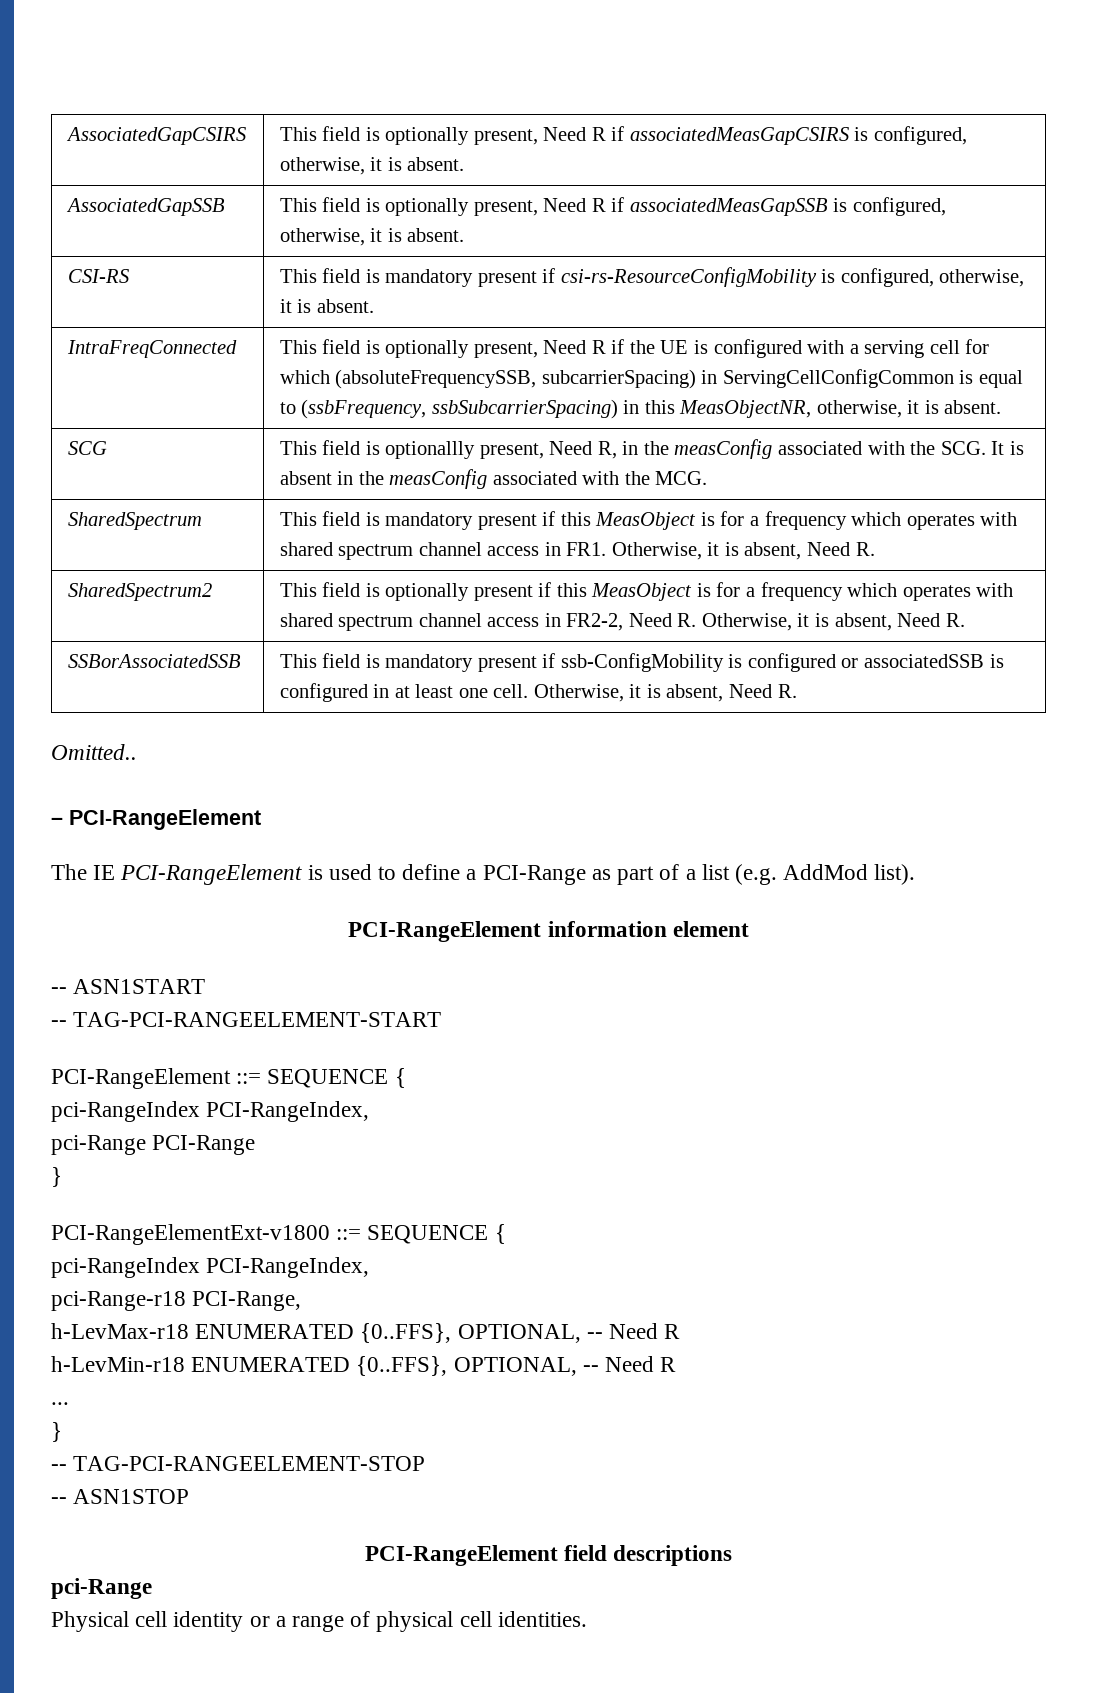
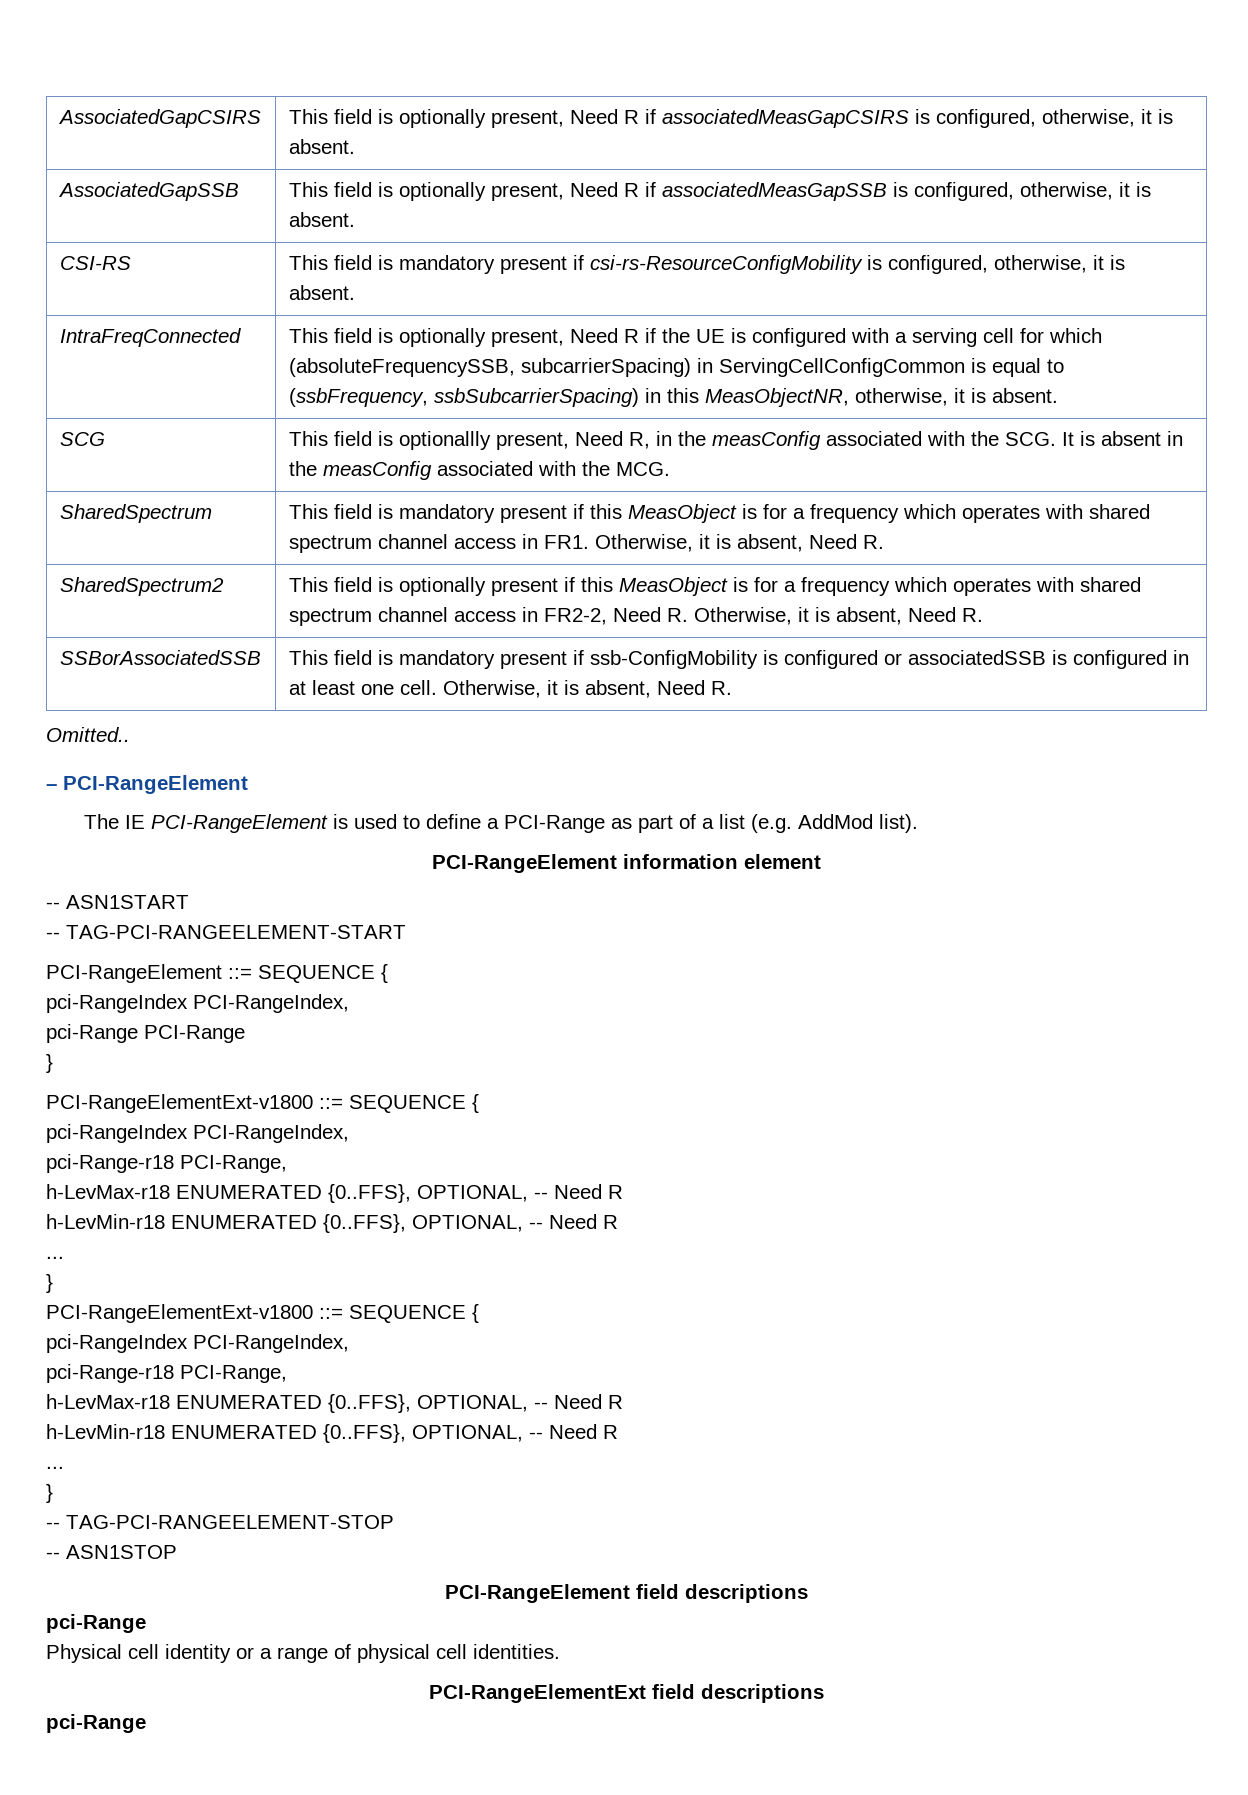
(62, 1432) none -> [46,1304,479,1323] [46,1334,349,1353] [46,1364,287,1383] [46,1394,623,1413] [46,1424,618,1443] [46,1466,64,1469] [46,1484,53,1503] // PCI-RangeElementExt-v1800 ::= SEQUENCE { // pci-RangeIndex PCI-RangeIndex, // pci-Range-r18 PCI-Range, // h-LevMax-r18 ENUMERATED {0..FFS}, OPTIONAL, -- Need R // h-LevMin-r18 ENUMERATED {0..FFS}, OPTIONAL, -- Need R // ... // }
(587, 1619) none -> [429,1684,824,1703] [46,1714,146,1733] // PCI-RangeElementExt field descriptions // pci-Range

